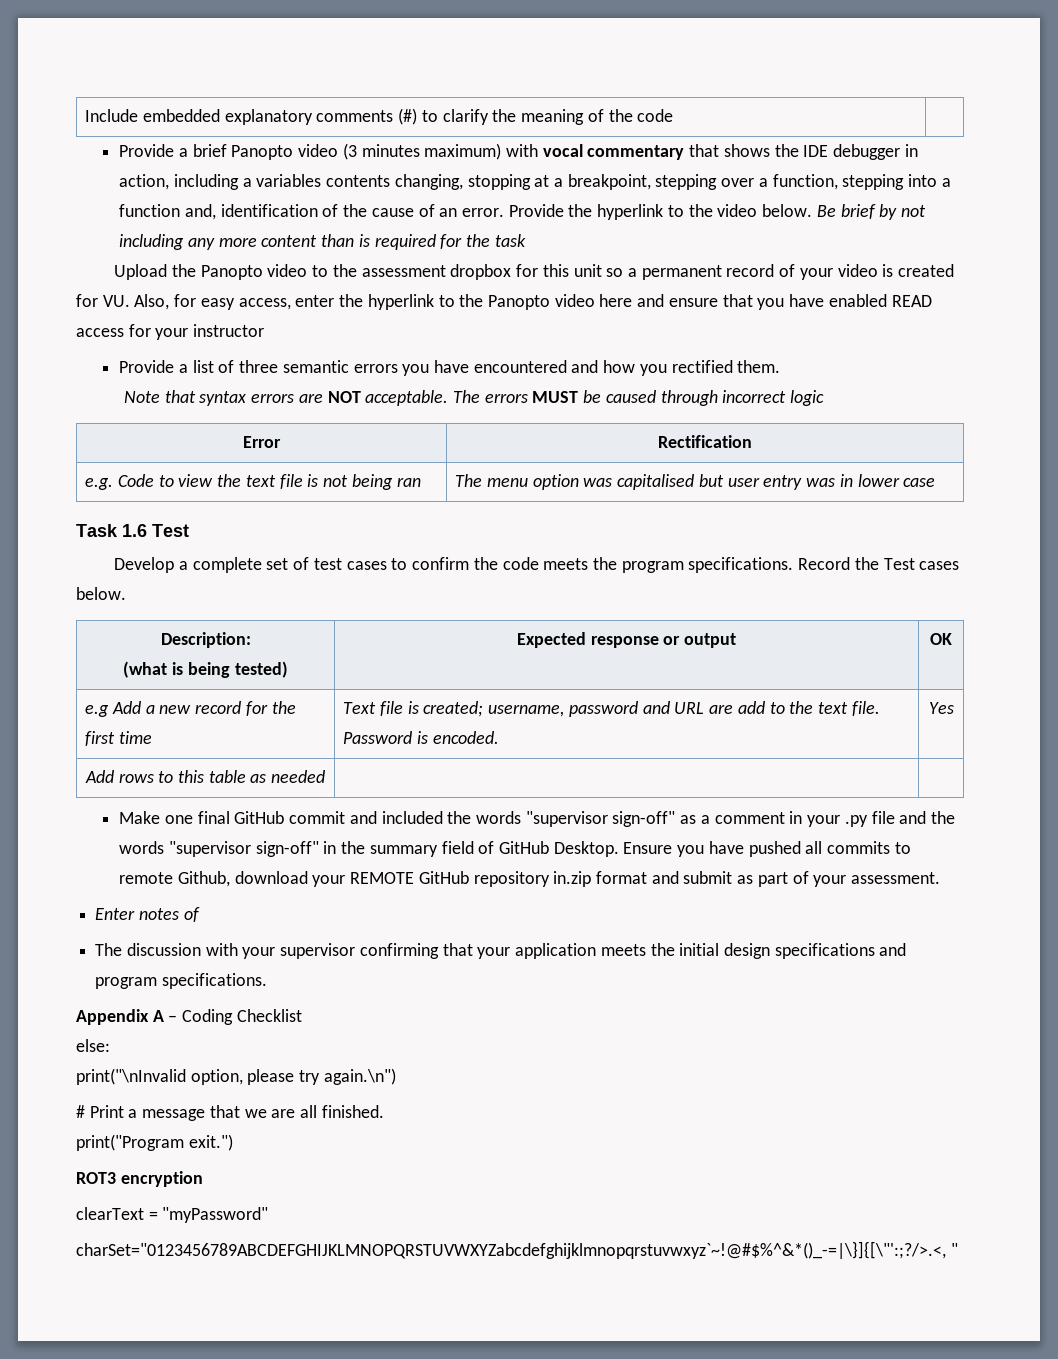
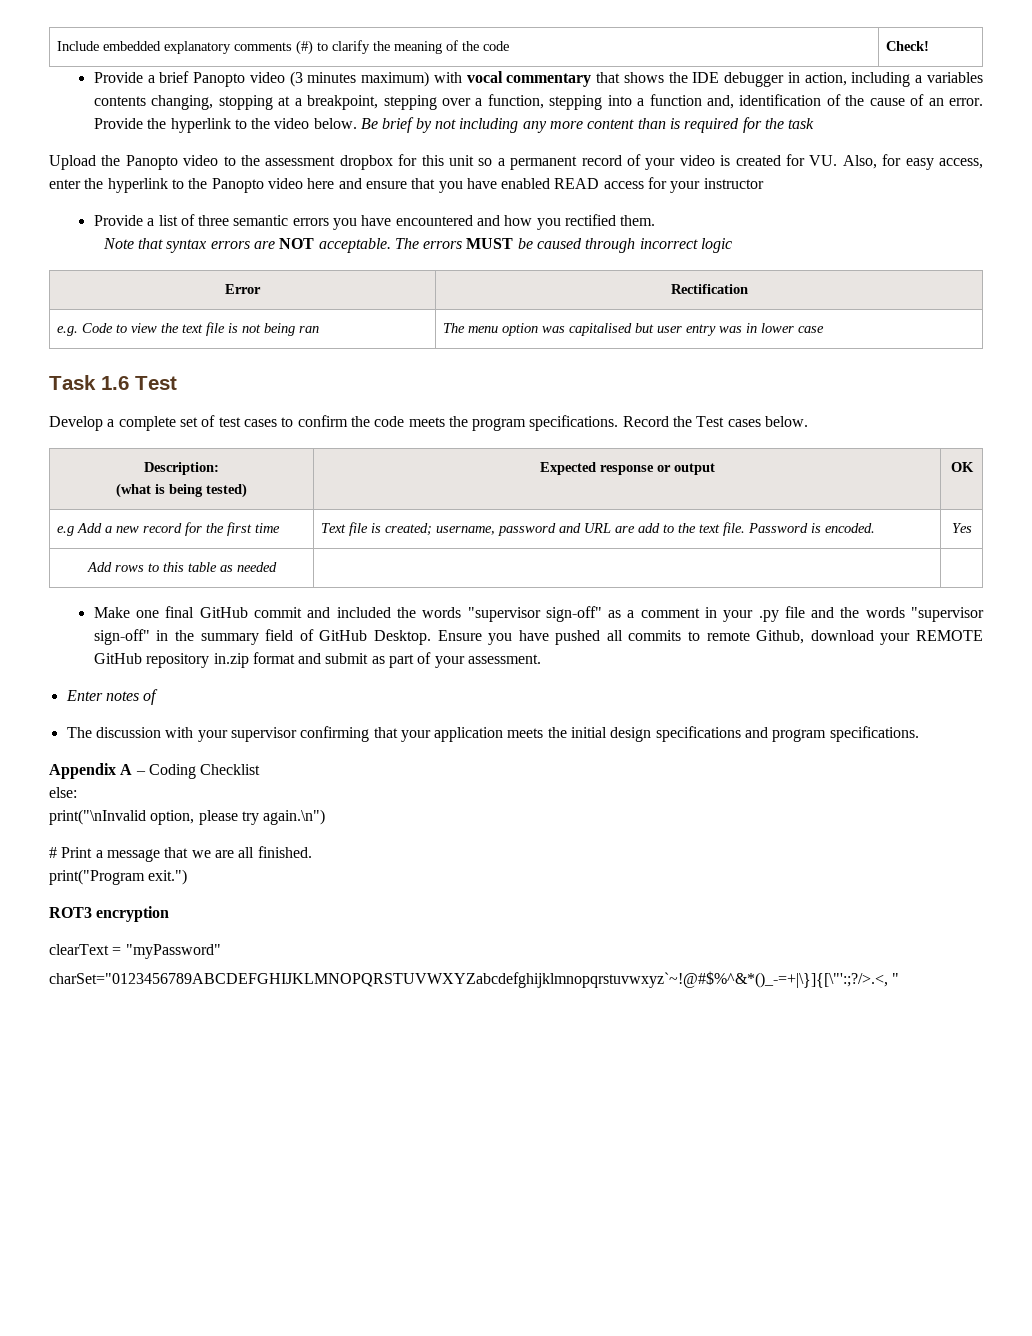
(674, 115) none -> [885,41,929,51] Check!
[76,1241,946,1259] charSet="0123456789ABCDEFGHIJKLMNOPQRSTUVWXYZabcdefghijklmnopqrstuvwxyz`~!@#$%^&*()_-=|\}]{[\"':;?/>.<, -> [49,971,888,988] charSet="0123456789ABCDEFGHIJKLMNOPQRSTUVWXYZabcdefghijklmnopqrstuvwxyz`~!@#$%^&*()_-=+|\}]{[\"':;?/>.<,

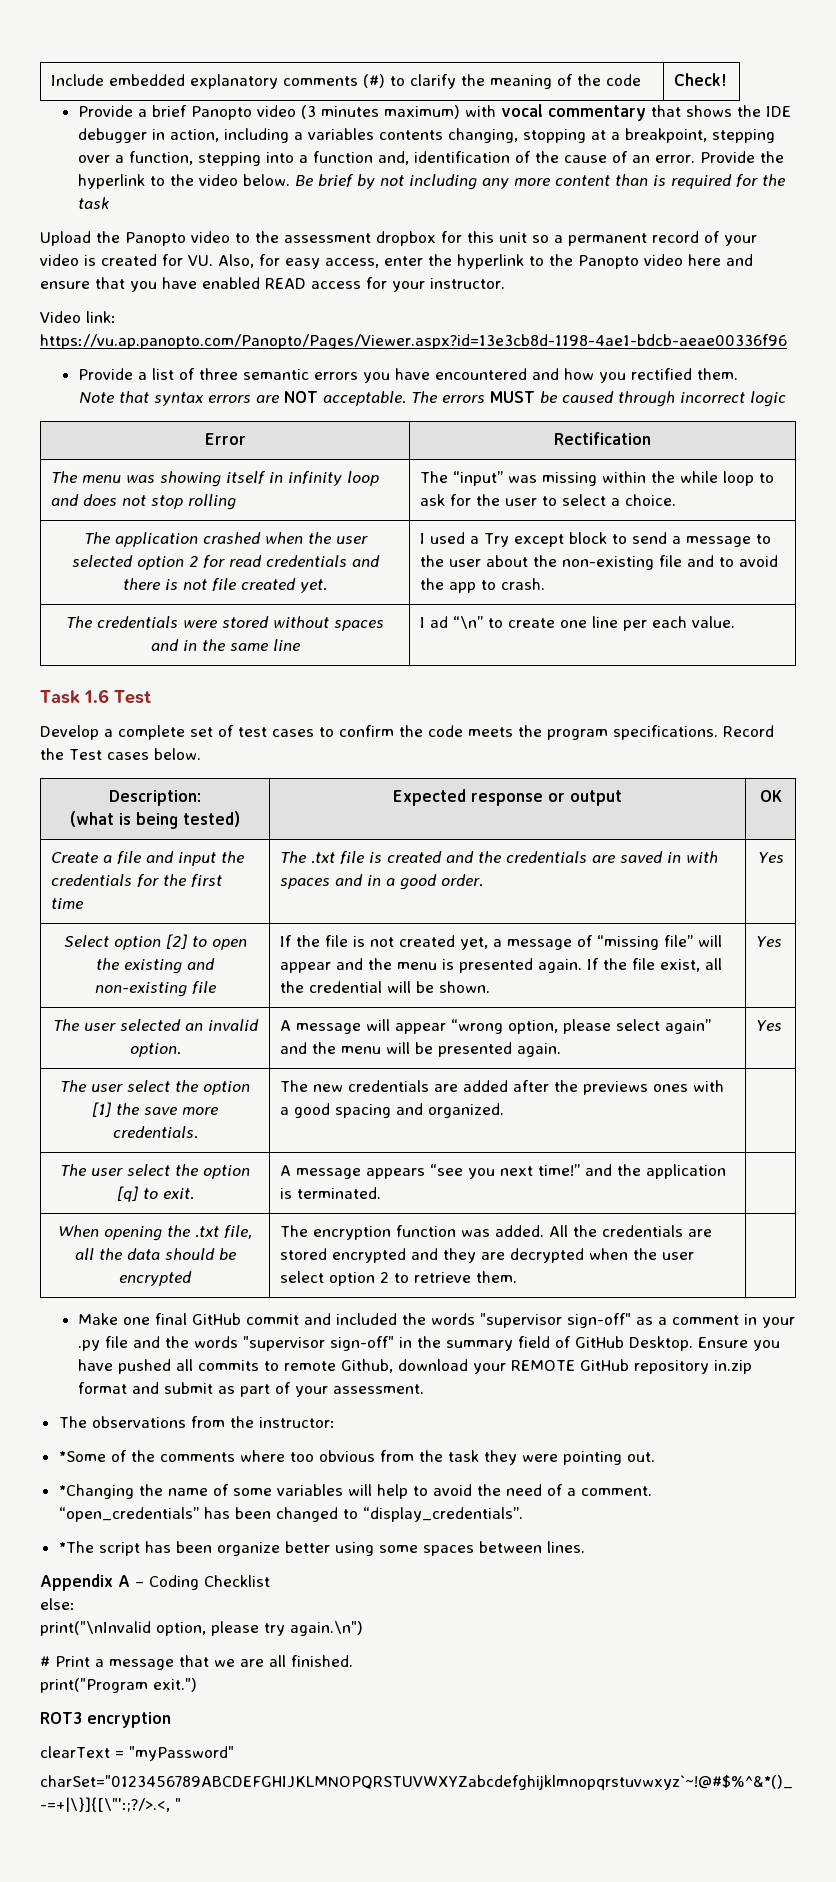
[703,178,764,189] instructor -> [430,278,505,289] [40,311,116,323] [40,334,787,349] instructor. // Video link: https://vu.ap.panopto.com/Panopto/Pages/Viewer.aspx?id=13e3cb8d-1198-4ae1-bdcb-aeae00336f96
[56,322,319,336] [442,323,824,336] e.g. Code to view the text file is not being ran | The menu option was capitalised but user entry was in lower case -> [51,471,380,487] [51,494,237,510] [420,471,775,486] [420,494,677,506] [83,532,368,547] [71,555,380,570] [123,578,327,593] [420,532,772,547] [420,555,779,570] [420,578,546,593] [66,616,384,631] [150,639,300,651] [420,616,736,631] The menu was showing itself in infinity loop and does not stop rolling | The “input” was missing within the while loop to ask for the user to select a choice. // The application crashed when the user selected option 2 for read credentials and there is not file created yet. | I used a Try except block to send a message to the user about the non-existing file and to avoid the app to crash. // The credentials were stored without spaces and in the same line | I ad “\n” to create one line per each value.
[56,522,280,536] [320,522,875,536] [951,523,972,533] [86,562,277,572] e.g Add a new record for the first time | Text file is created; username, password and URL are add to the text file. Password is encoded. | Yes // Add rows to this table as needed | -> [51,851,245,866] [51,874,223,887] [51,898,84,909] [280,851,719,864] [280,874,484,890] [757,852,784,863] [63,934,247,950] [96,958,215,974] [94,981,216,997] [280,935,723,950] [280,958,723,973] [280,981,491,993] [756,936,783,947] [52,1019,259,1031] [129,1043,181,1057] [280,1019,712,1034] [280,1042,562,1057] [756,1020,783,1031] [60,1080,250,1095] [92,1102,218,1117] [112,1126,198,1139] [280,1080,725,1095] [280,1103,505,1118] [60,1164,250,1179] [116,1186,194,1202] [280,1164,727,1179] [280,1187,382,1199] [58,1225,252,1241] [74,1248,236,1260] [119,1271,192,1286] [280,1225,713,1240] [280,1248,695,1263] [280,1271,518,1286] Create a file and input the credentials for the first time | The .txt file is created and the credentials are saved in with spaces and in a good order. | Yes // Select option [2] to open the existing and non-existing file | If the file is not created yet, a message of “missing file” will appear and the menu is presented again. If the file exist, all the credential will be shown. | Yes // The user selected an invalid option. | A message will appear “wrong option, please select again” and the menu will be presented again. | Yes // The user select the option [1] the save more credentials. | The new credentials are added after the previews ones with a good spacing and organized. | // The user select the option [q] to exit. | A message appears “see you next time!” and the application is terminated. | // When opening the .txt file, all the data should be encrypted | The encryption function was added. All the credentials are stored encrypted and they are decrypted when the user select option 2 to retrieve them.
[65,689,159,705] [66,726,919,742] Enter notes of // The discussion with your supervisor confirming that your application meets the initial design specifications and program specifications. -> [58,1416,335,1428] [58,1450,655,1465] [58,1484,652,1499] [58,1507,523,1522] [58,1541,585,1556] The observations from the instructor: // *Some of the comments where too obvious from the task they were pointing out. // *Changing the name of some variables will help to avoid the need of a comment. “open_credentials” has been changed to “display_credentials”. // *The script has been organize better using some spaces between lines.

